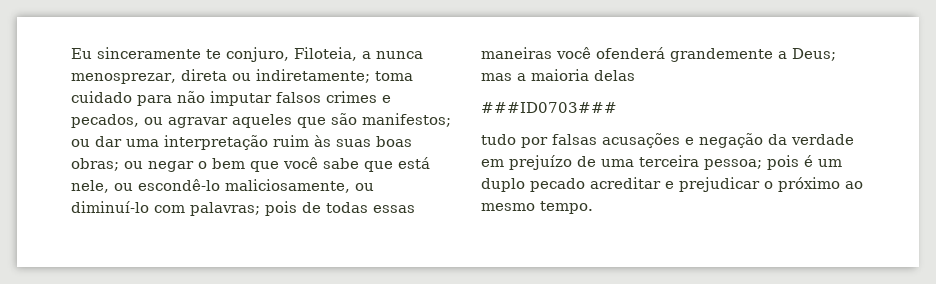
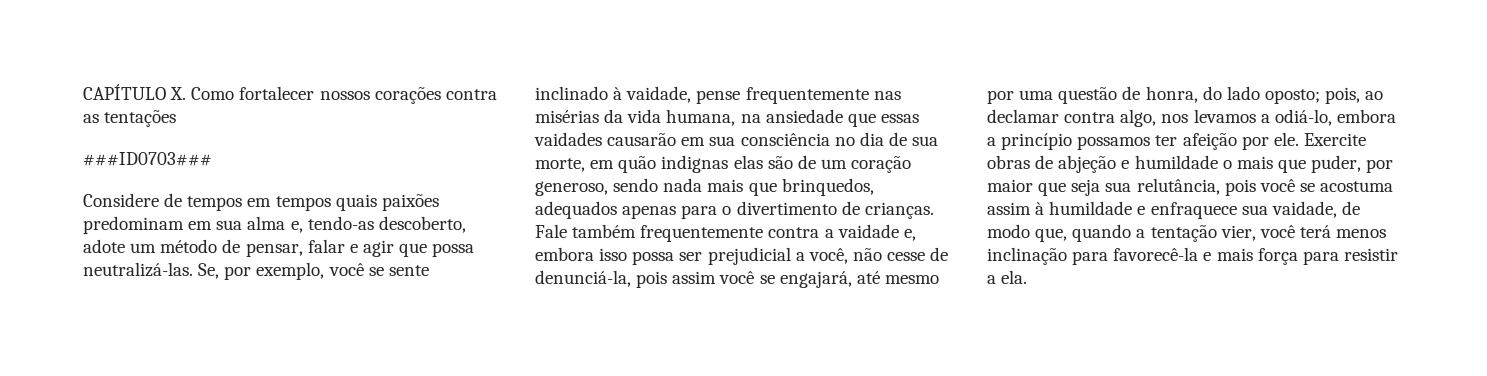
[71,47,423,62] [71,69,413,84] [71,91,391,106] [71,113,451,128] [71,135,412,150] [71,157,430,172] [71,179,374,193] [71,201,415,216] [481,47,836,62] [481,69,635,81] [481,102,617,113] [481,133,854,148] [481,155,842,170] [481,177,863,192] [481,201,593,214] Eu sinceramente te conjuro, Filoteia, a nunca menosprezar, direta ou indiretamente; toma cuidado para não imputar falsos crimes e pecados, ou agravar aqueles que são manifestos; ou dar uma interpretação ruim às suas boas obras; ou negar o bem que você sabe que está nele, ou escondê-lo maliciosamente, ou diminuí-lo com palavras; pois de todas essas maneiras você ofenderá grandemente a Deus; mas a maioria delas // ###ID0703### // tudo por falsas acusações e negação da verdade em prejuízo de uma terceira pessoa; pois é um duplo pecado acreditar e prejudicar o próximo ao mesmo tempo. -> [83,84,497,104] [83,110,177,127] [83,152,212,166] [83,193,439,211] [83,216,466,234] [83,239,475,257] [83,262,429,280] [535,86,901,104] [535,109,919,127] [534,132,939,146] [535,155,912,173] [535,178,874,196] [535,201,934,219] [535,224,916,242] [535,247,949,265] [535,270,939,288] [987,86,1384,104] [987,109,1396,127] [987,132,1366,150] [987,155,1394,173] [987,178,1394,196] [987,201,1360,219] [987,224,1387,242] [987,247,1398,265] [987,270,1028,284] CAPÍTULO X. Como fortalecer nossos corações contra as tentações // ###ID0703### // Considere de tempos em tempos quais paixões predominam em sua alma e, tendo-as descoberto, adote um método de pensar, falar e agir que possa neutralizá-las. Se, por exemplo, você se sente inclinado à vaidade, pense frequentemente nas misérias da vida humana, na ansiedade que essas vaidades causarão em sua consciência no dia de sua morte, em quão indignas elas são de um coração generoso, sendo nada mais que brinquedos, adequados apenas para o divertimento de crianças. Fale também frequentemente contra a vaidade e, embora isso possa ser prejudicial a você, não cesse de denunciá-la, pois assim você se engajará, até mesmo por uma questão de honra, do lado oposto; pois, ao declamar contra algo, nos levamos a odiá-lo, embora a princípio possamos ter afeição por ele. Exercite obras de abjeção e humildade o mais que puder, por maior que seja sua relutância, pois você se acostuma assim à humildade e enfraquece sua vaidade, de modo que, quando a tentação vier, você terá menos inclinação para favorecê-la e mais força para resistir a ela.

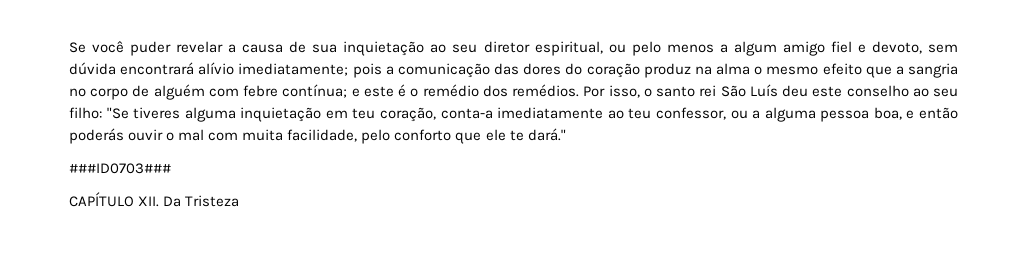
[83,84,497,104] [83,110,177,127] [83,152,212,166] [83,193,439,211] [83,216,466,234] [83,239,475,257] [83,262,429,280] [535,86,901,104] [535,109,919,127] [534,132,939,146] [535,155,912,173] [535,178,874,196] [535,201,934,219] [535,224,916,242] [535,247,949,265] [535,270,939,288] [987,86,1384,104] [987,109,1396,127] [987,132,1366,150] [987,155,1394,173] [987,178,1394,196] [987,201,1360,219] [987,224,1387,242] [987,247,1398,265] [987,270,1028,284] CAPÍTULO X. Como fortalecer nossos corações contra as tentações // ###ID0703### // Considere de tempos em tempos quais paixões predominam em sua alma e, tendo-as descoberto, adote um método de pensar, falar e agir que possa neutralizá-las. Se, por exemplo, você se sente inclinado à vaidade, pense frequentemente nas misérias da vida humana, na ansiedade que essas vaidades causarão em sua consciência no dia de sua morte, em quão indignas elas são de um coração generoso, sendo nada mais que brinquedos, adequados apenas para o divertimento de crianças. Fale também frequentemente contra a vaidade e, embora isso possa ser prejudicial a você, não cesse de denunciá-la, pois assim você se engajará, até mesmo por uma questão de honra, do lado oposto; pois, ao declamar contra algo, nos levamos a odiá-lo, embora a princípio possamos ter afeição por ele. Exercite obras de abjeção e humildade o mais que puder, por maior que seja sua relutância, pois você se acostuma assim à humildade e enfraquece sua vaidade, de modo que, quando a tentação vier, você terá menos inclinação para favorecê-la e mais força para resistir a ela. -> [69,41,958,56] [69,62,958,78] [69,84,959,100] [69,107,958,122] [69,128,566,144] [69,163,171,174] [69,192,240,207] Se você puder revelar a causa de sua inquietação ao seu diretor espiritual, ou pelo menos a algum amigo fiel e devoto, sem dúvida encontrará alívio imediatamente; pois a comunicação das dores do coração produz na alma o mesmo efeito que a sangria no corpo de alguém com febre contínua; e este é o remédio dos remédios. Por isso, o santo rei São Luís deu este conselho ao seu filho: "Se tiveres alguma inquietação em teu coração, conta-a imediatamente ao teu confessor, ou a alguma pessoa boa, e então poderás ouvir o mal com muita facilidade, pelo conforto que ele te dará." // ###ID0703### // CAPÍTULO XII. Da Tristeza

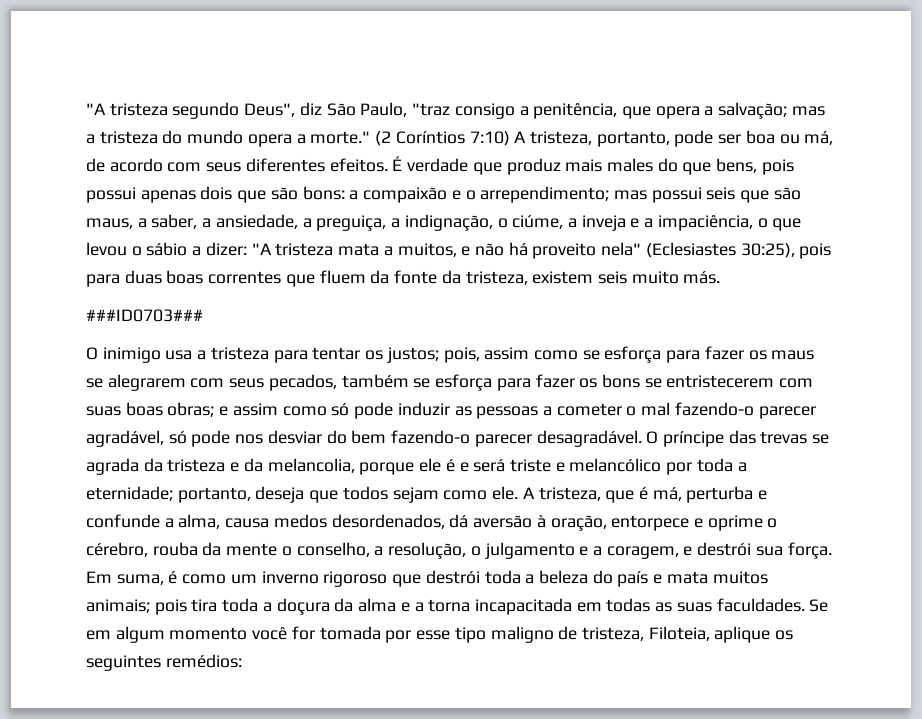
[69,41,958,56] [69,62,958,78] [69,84,959,100] [69,107,958,122] [69,128,566,144] [69,163,171,174] [69,192,240,207] Se você puder revelar a causa de sua inquietação ao seu diretor espiritual, ou pelo menos a algum amigo fiel e devoto, sem dúvida encontrará alívio imediatamente; pois a comunicação das dores do coração produz na alma o mesmo efeito que a sangria no corpo de alguém com febre contínua; e este é o remédio dos remédios. Por isso, o santo rei São Luís deu este conselho ao seu filho: "Se tiveres alguma inquietação em teu coração, conta-a imediatamente ao teu confessor, ou a alguma pessoa boa, e então poderás ouvir o mal com muita facilidade, pelo conforto que ele te dará." // ###ID0703### // CAPÍTULO XII. Da Tristeza -> [86,102,825,119] [86,130,834,147] [86,156,794,175] [86,186,801,203] [86,214,802,231] [86,242,832,259] [86,270,721,287] [86,309,203,322] [86,346,815,363] [86,374,814,391] [86,402,816,419] [86,430,830,447] [86,458,747,475] [86,486,768,503] [86,514,778,531] [86,542,832,559] [86,570,768,587] [86,598,829,615] [86,626,794,643] [86,654,242,671] "A tristeza segundo Deus", diz São Paulo, "traz consigo a penitência, que opera a salvação; mas a tristeza do mundo opera a morte." (2 Coríntios 7:10) A tristeza, portanto, pode ser boa ou má, de acordo com seus diferentes efeitos. É verdade que produz mais males do que bens, pois possui apenas dois que são bons: a compaixão e o arrependimento; mas possui seis que são maus, a saber, a ansiedade, a preguiça, a indignação, o ciúme, a inveja e a impaciência, o que levou o sábio a dizer: "A tristeza mata a muitos, e não há proveito nela" (Eclesiastes 30:25), pois para duas boas correntes que fluem da fonte da tristeza, existem seis muito más. // ###ID0703### // O inimigo usa a tristeza para tentar os justos; pois, assim como se esforça para fazer os maus se alegrarem com seus pecados, também se esforça para fazer os bons se entristecerem com suas boas obras; e assim como só pode induzir as pessoas a cometer o mal fazendo-o parecer agradável, só pode nos desviar do bem fazendo-o parecer desagradável. O príncipe das trevas se agrada da tristeza e da melancolia, porque ele é e será triste e melancólico por toda a eternidade; portanto, deseja que todos sejam como ele. A tristeza, que é má, perturba e confunde a alma, causa medos desordenados, dá aversão à oração, entorpece e oprime o cérebro, rouba da mente o conselho, a resolução, o julgamento e a coragem, e destrói sua força. Em suma, é como um inverno rigoroso que destrói toda a beleza do país e mata muitos animais; pois tira toda a doçura da alma e a torna incapacitada em todas as suas faculdades. Se em algum momento você for tomada por esse tipo maligno de tristeza, Filoteia, aplique os seguintes remédios:

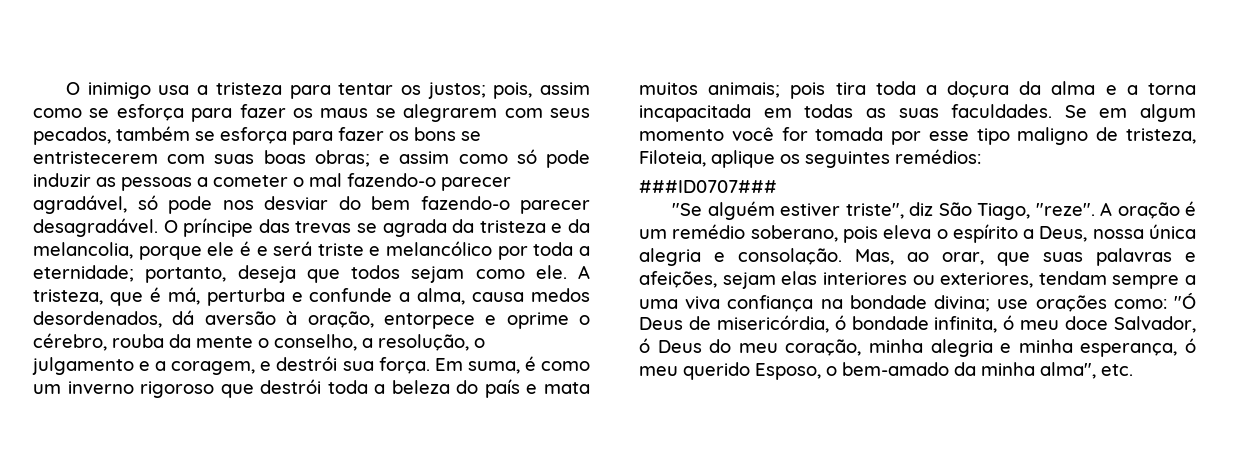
[86,102,825,119] [86,130,834,147] [86,156,794,175] [86,186,801,203] [86,214,802,231] [86,242,832,259] [86,270,721,287] [86,309,203,322] "A tristeza segundo Deus", diz São Paulo, "traz consigo a penitência, que opera a salvação; mas a tristeza do mundo opera a morte." (2 Coríntios 7:10) A tristeza, portanto, pode ser boa ou má, de acordo com seus diferentes efeitos. É verdade que produz mais males do que bens, pois possui apenas dois que são bons: a compaixão e o arrependimento; mas possui seis que são maus, a saber, a ansiedade, a preguiça, a indignação, o ciúme, a inveja e a impaciência, o que levou o sábio a dizer: "A tristeza mata a muitos, e não há proveito nela" (Eclesiastes 30:25), pois para duas boas correntes que fluem da fonte da tristeza, existem seis muito más. // ###ID0703### // -> (65, 88) none
(242, 661) none -> [639,180,777,193] [671,201,1196,220] [639,224,1196,243] [639,248,1196,266] [639,271,1196,289] [639,292,1196,312] [639,315,1196,333] [639,338,1196,357] [639,362,1133,380] // ###ID0707### // "Se alguém estiver triste", diz São Tiago, "reze". A oração é um remédio soberano, pois eleva o espírito a Deus, nossa única alegria e consolação. Mas, ao orar, que suas palavras e afeições, sejam elas interiores ou exteriores, tendam sempre a uma viva confiança na bondade divina; use orações como: "Ó Deus de misericórdia, ó bondade infinita, ó meu doce Salvador, ó Deus do meu coração, minha alegria e minha esperança, ó meu querido Esposo, o bem-amado da minha alma", etc.

